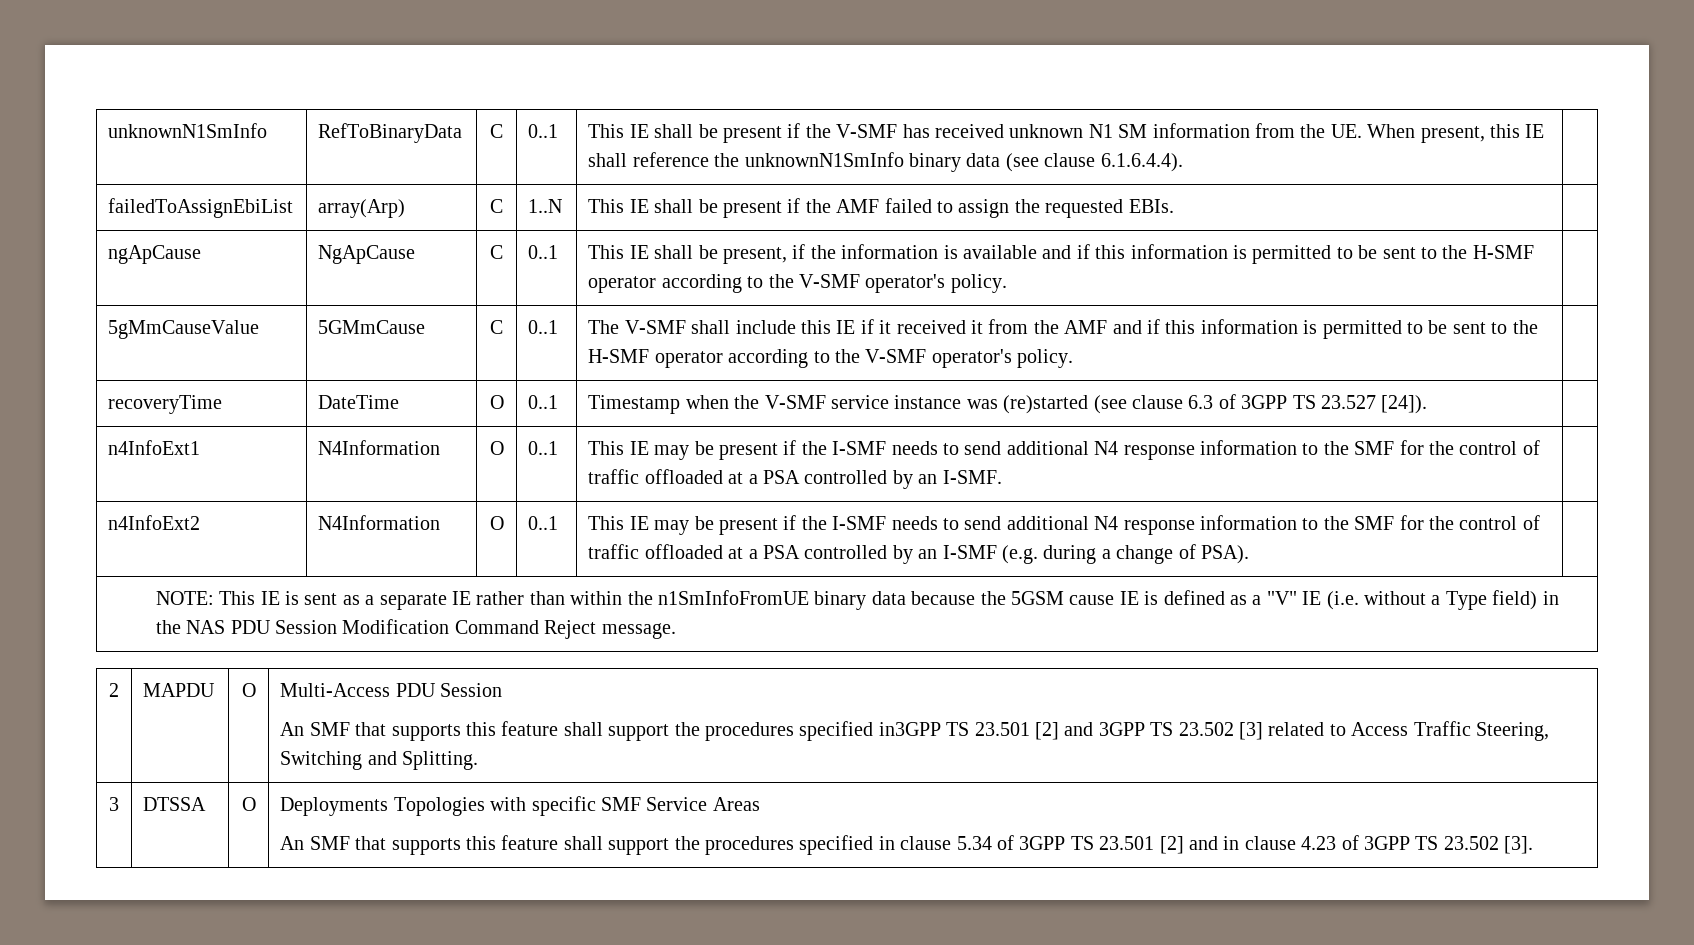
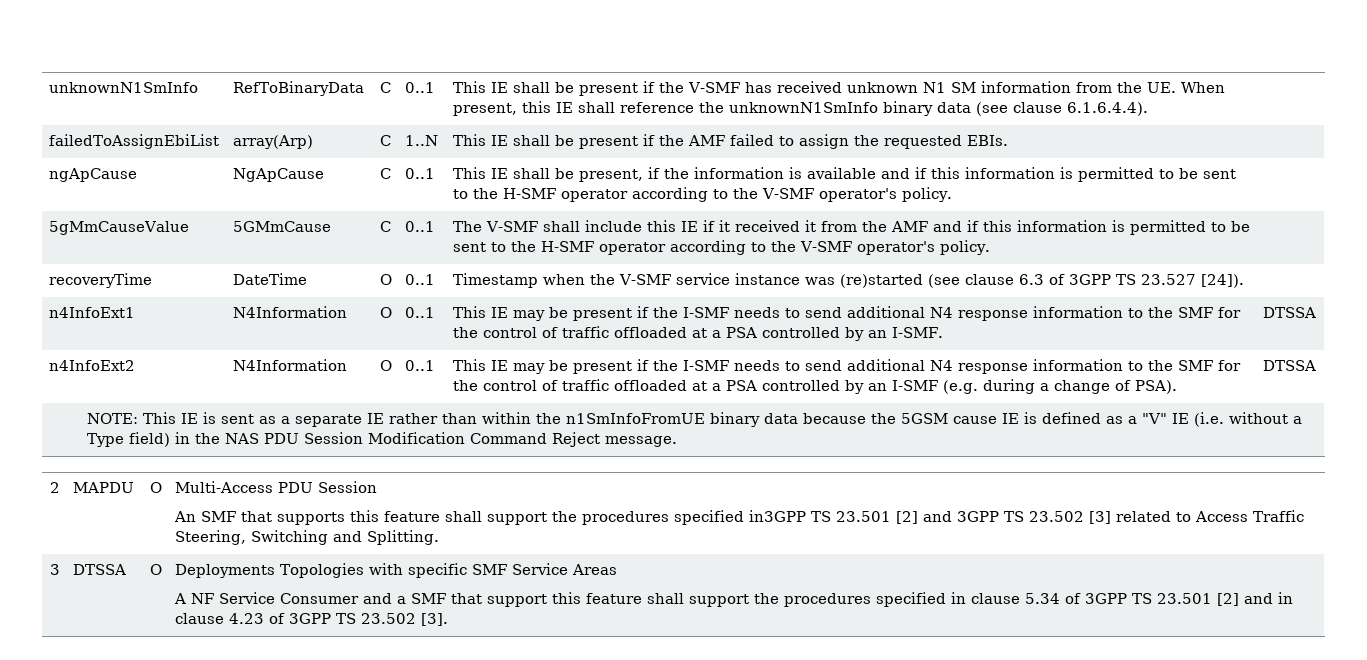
(1002, 477) none -> [1262,307,1316,318] DTSSA
(1249, 554) none -> [1262,360,1316,371] DTSSA
[280,836,461,855] An SMF that supports -> [173,592,547,607] A NF Service Consumer and a SMF that support

